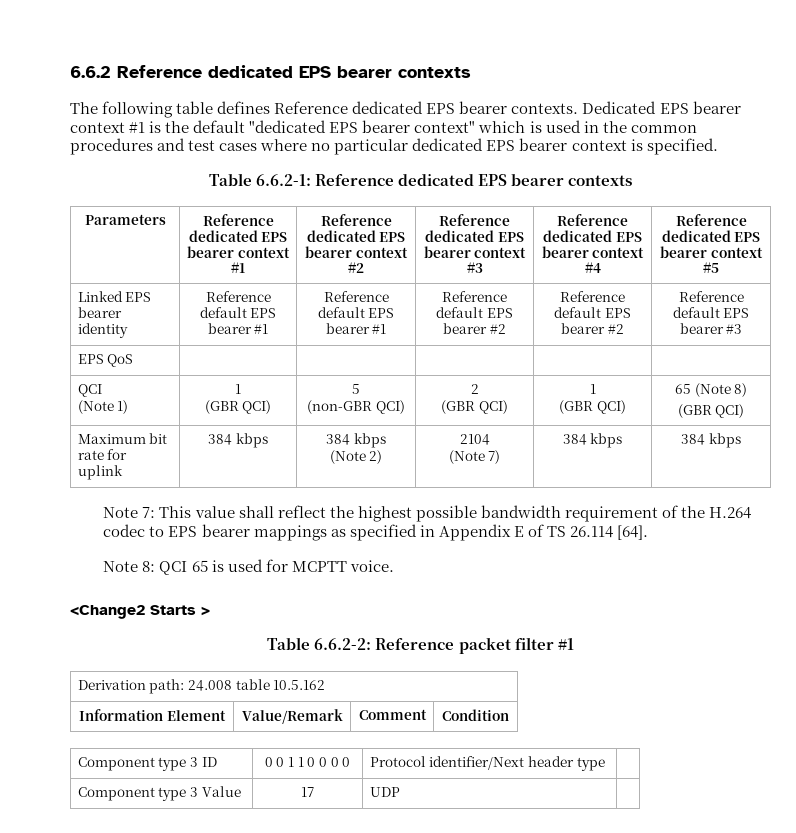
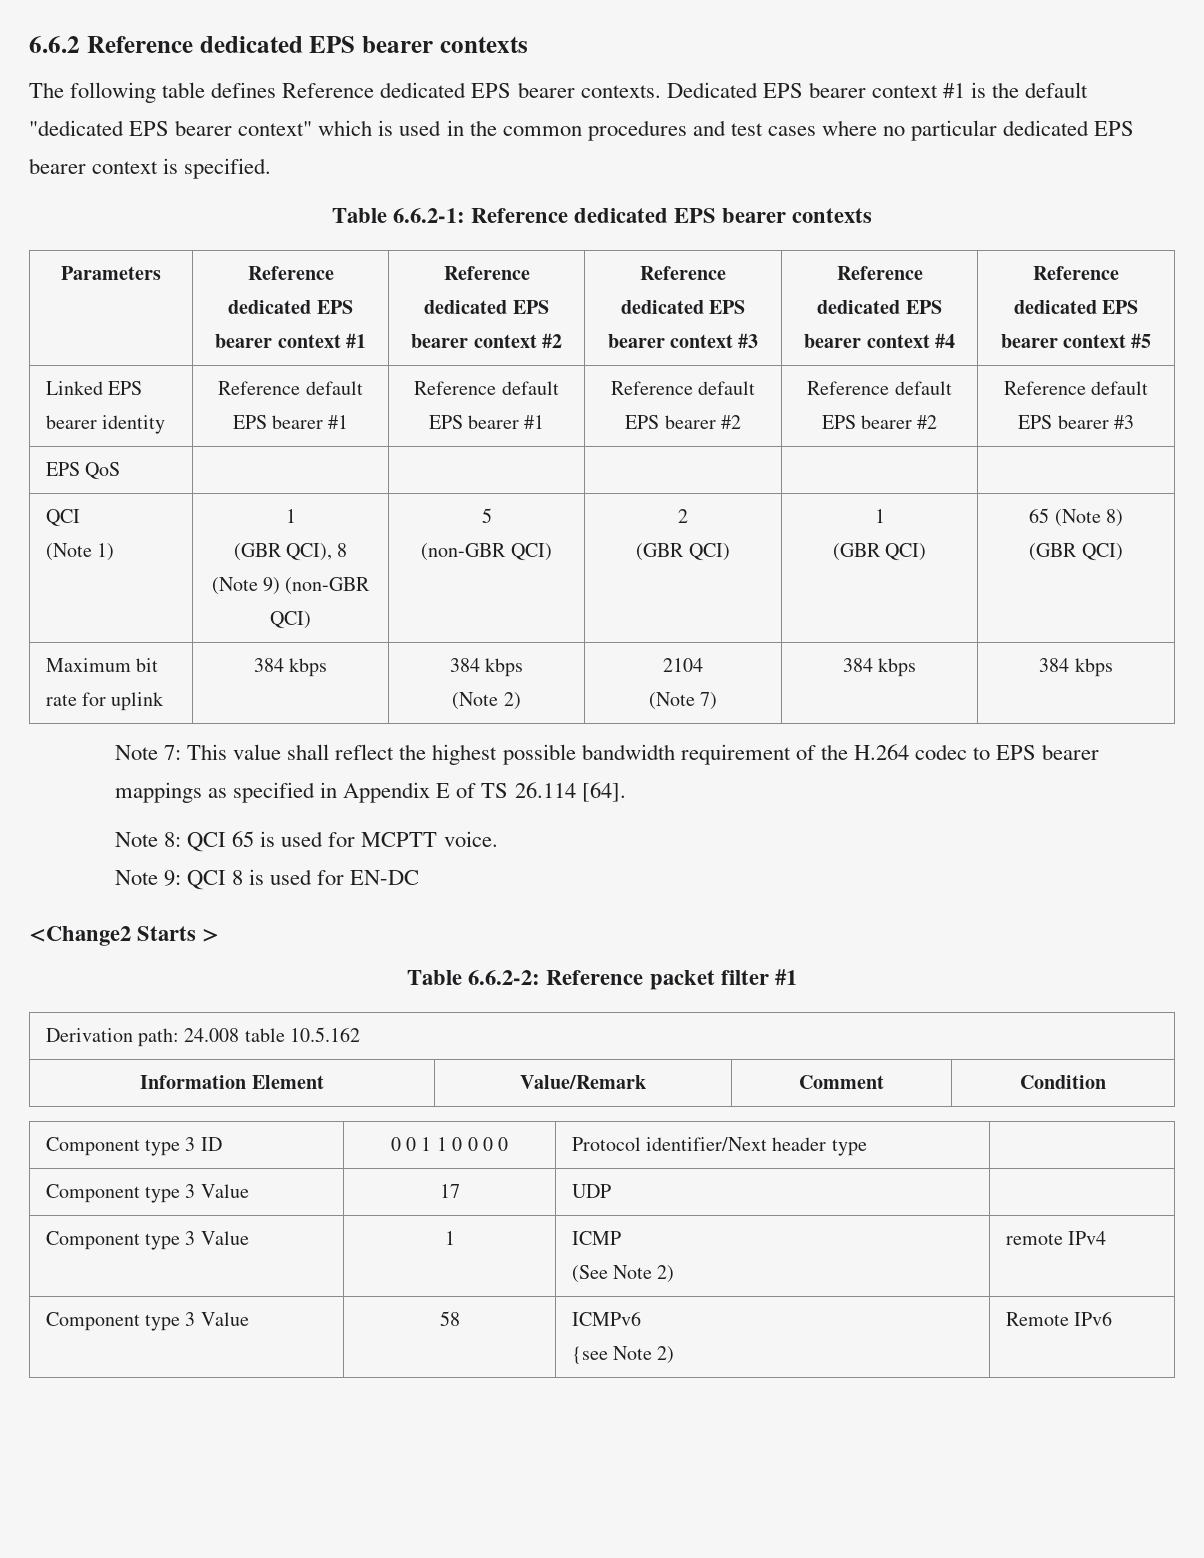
(239, 407) none -> [286,543,348,561] [211,577,371,595] QCI), 8 (Note 9) (non-GBR
(394, 566) none -> [114,869,420,890] // Note 9: QCI 8 is used for EN-DC
(400, 792) none -> [45,1231,249,1250] [444,1231,455,1245] [571,1231,621,1245] [571,1265,675,1283] [1005,1231,1106,1245] [45,1312,249,1331] [439,1311,460,1326] [571,1311,641,1326] [571,1346,675,1364] [1005,1311,1112,1326] // Component type 3 Value | 1 | ICMP // (See Note 2) | remote IPv4 // Component type 3 Value | 58 | ICMPv6 // {see Note 2) | Remote IPv6

